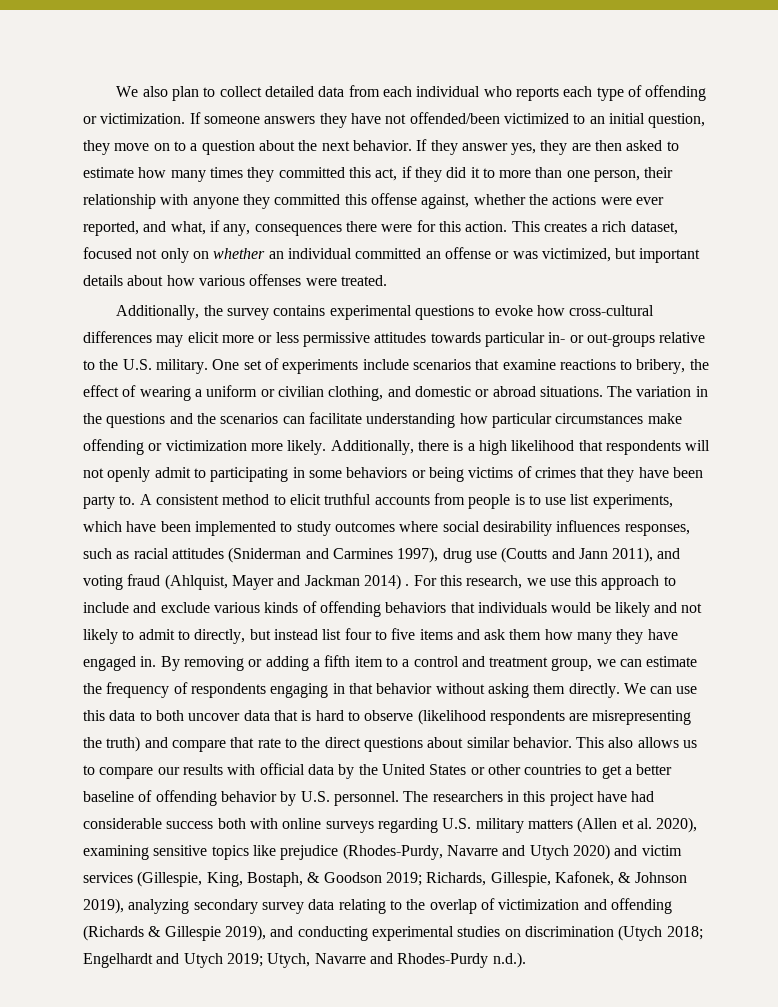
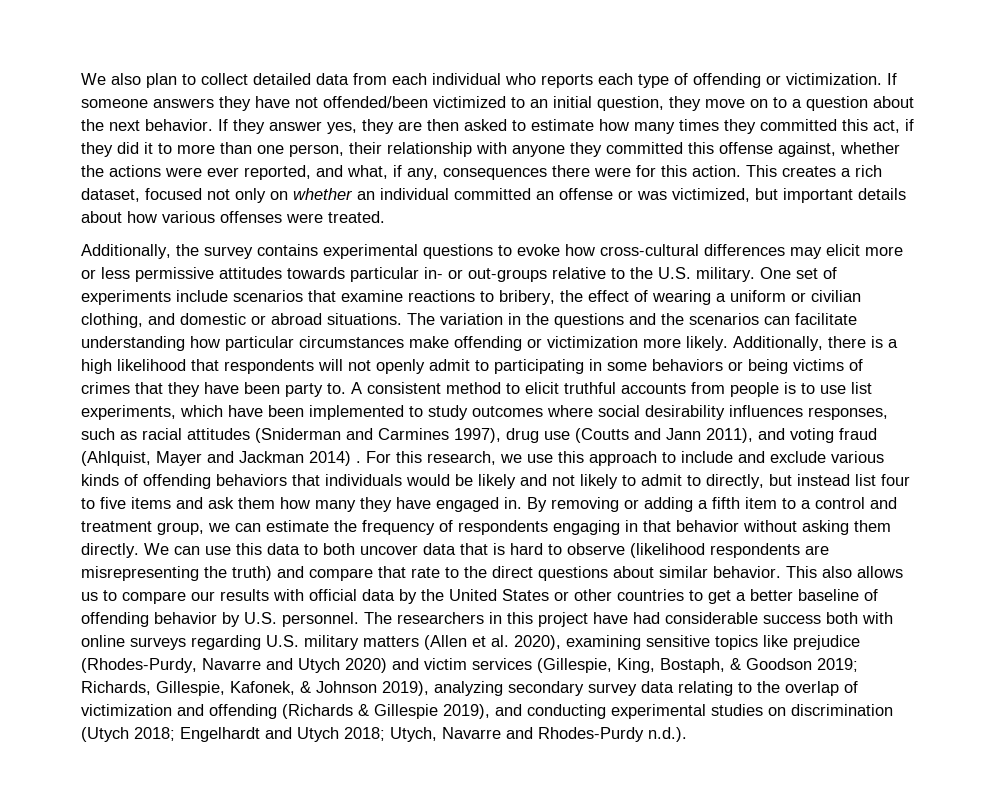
[226,953,263,967] 2019; -> [344,727,385,741] 2018;

